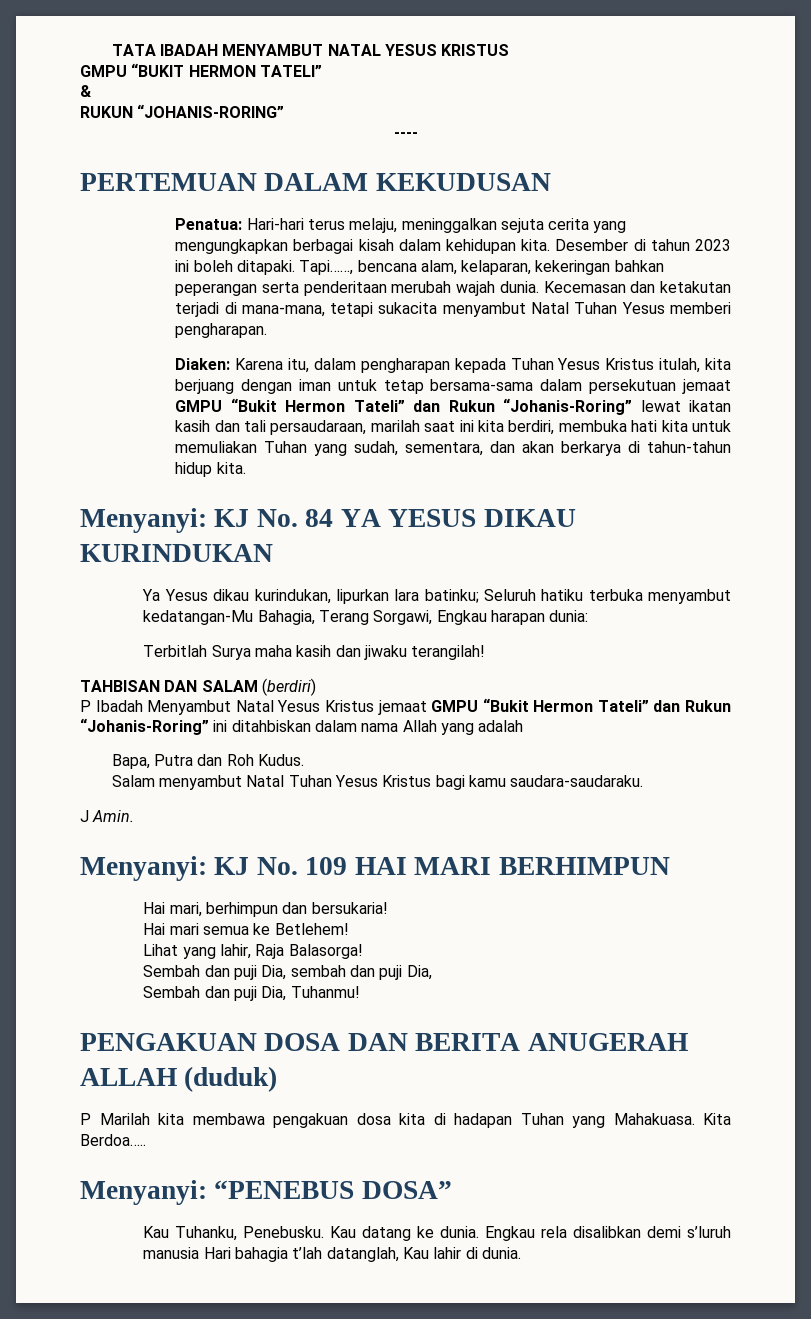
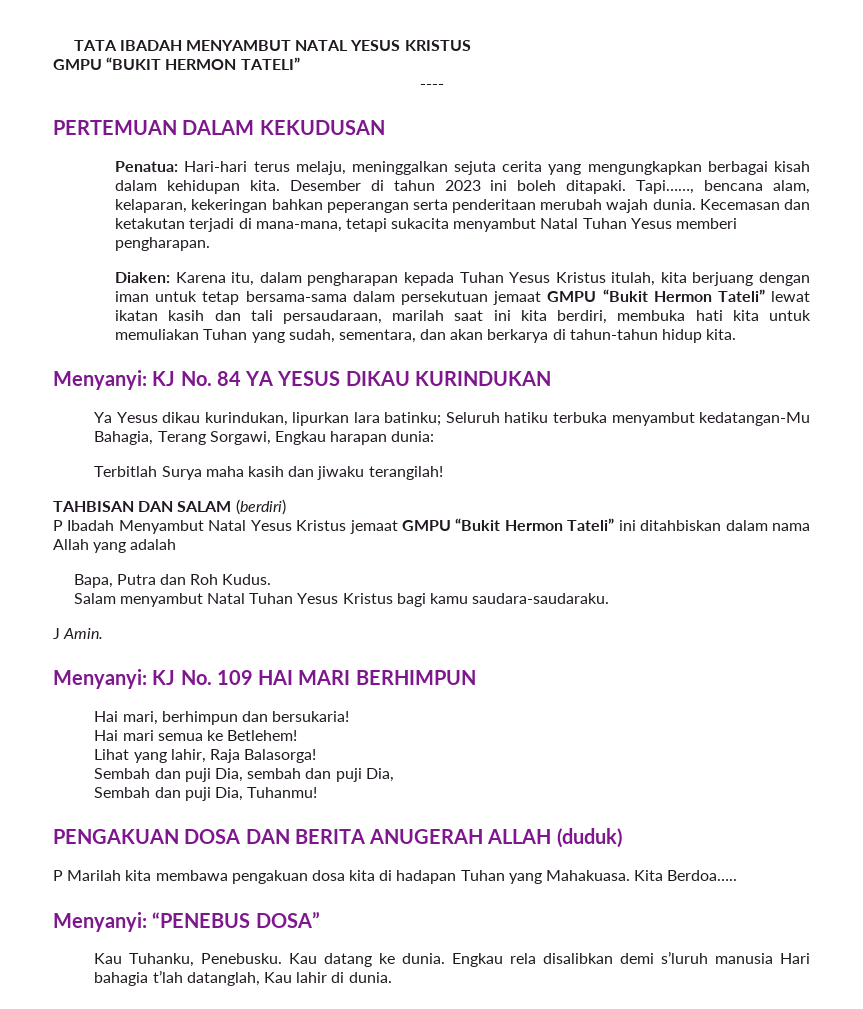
[80,85,91,97] [80,104,285,118] // & // RUKUN “JOHANIS-RORING” -> (300, 63) none
[413,398,633,415] dan Rukun “Johanis-Roring” -> (765, 295) none
[653,700,732,712] [80,718,209,735] dan Rukun “Johanis-Roring” -> (615, 524) none

